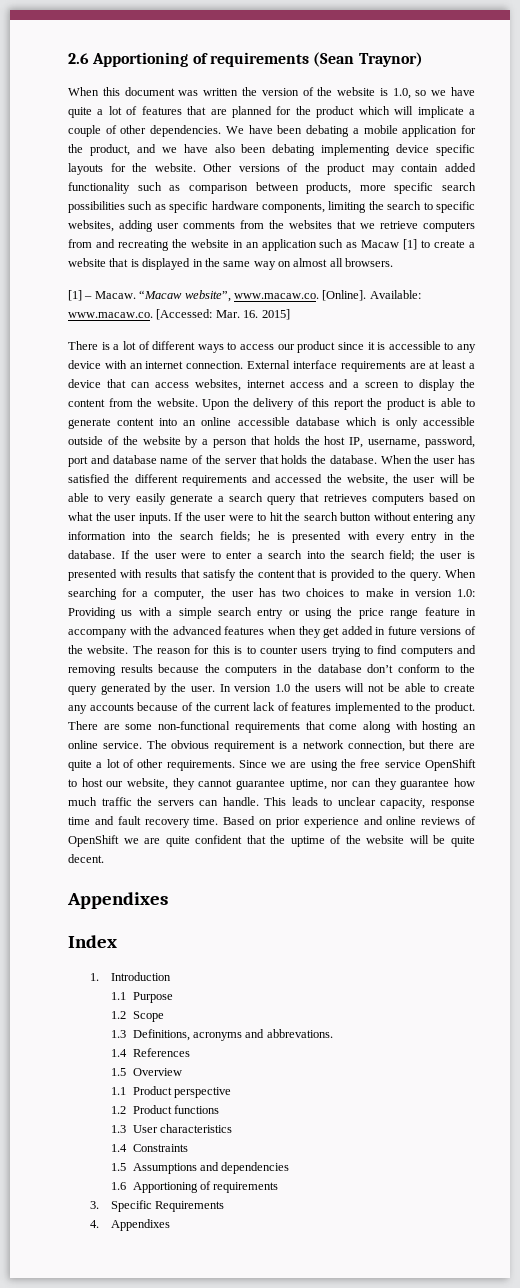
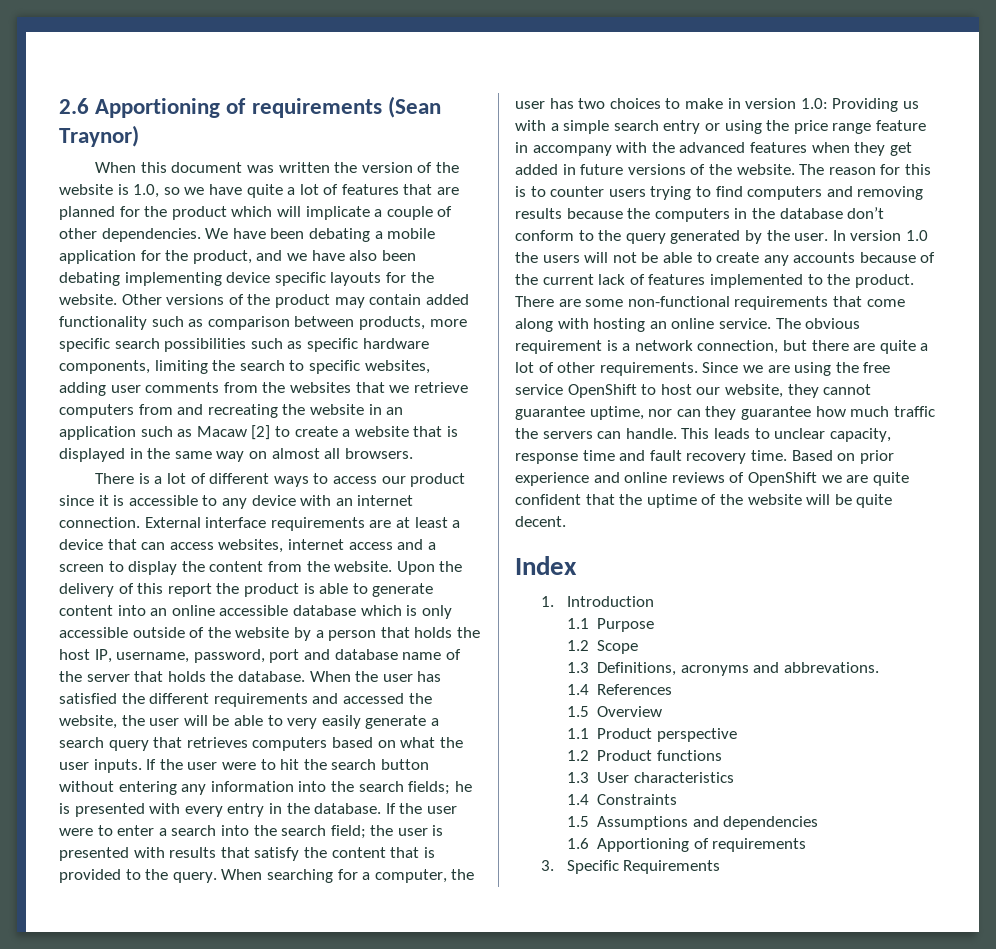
[403,239,418,250] [1] -> [251,425,271,440] [2]
[68,290,421,302] [68,309,290,320] // [1] – Macaw. “Macaw website”, www.macaw.co. [Online]. Available: www.macaw.co. [Accessed: Mar. 16. 2015] -> (413, 453) none
[67,892,168,909] // Appendixes -> (566, 521) none
[89,1219,171,1231] // 4. Appendixes -> (721, 867) none

